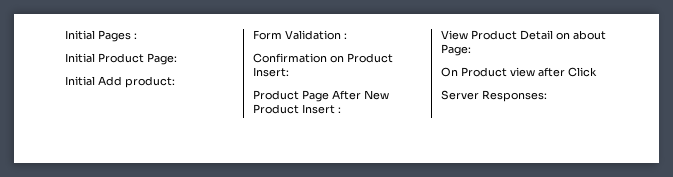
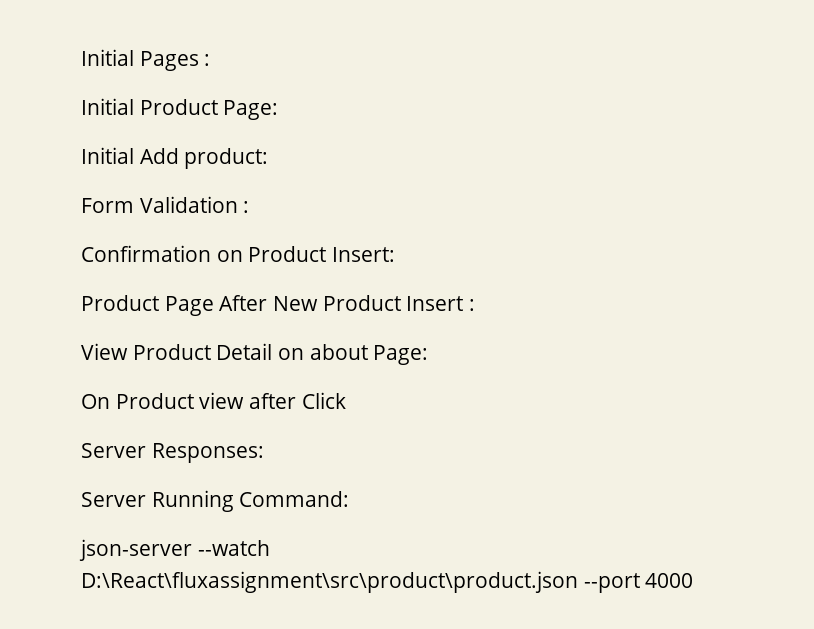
(547, 96) none -> [81,490,350,512] [79,539,270,561] [81,571,694,593] // Server Running Command: // json-server --watch D:\React\fluxassignment\src\product\product.json --port 4000

